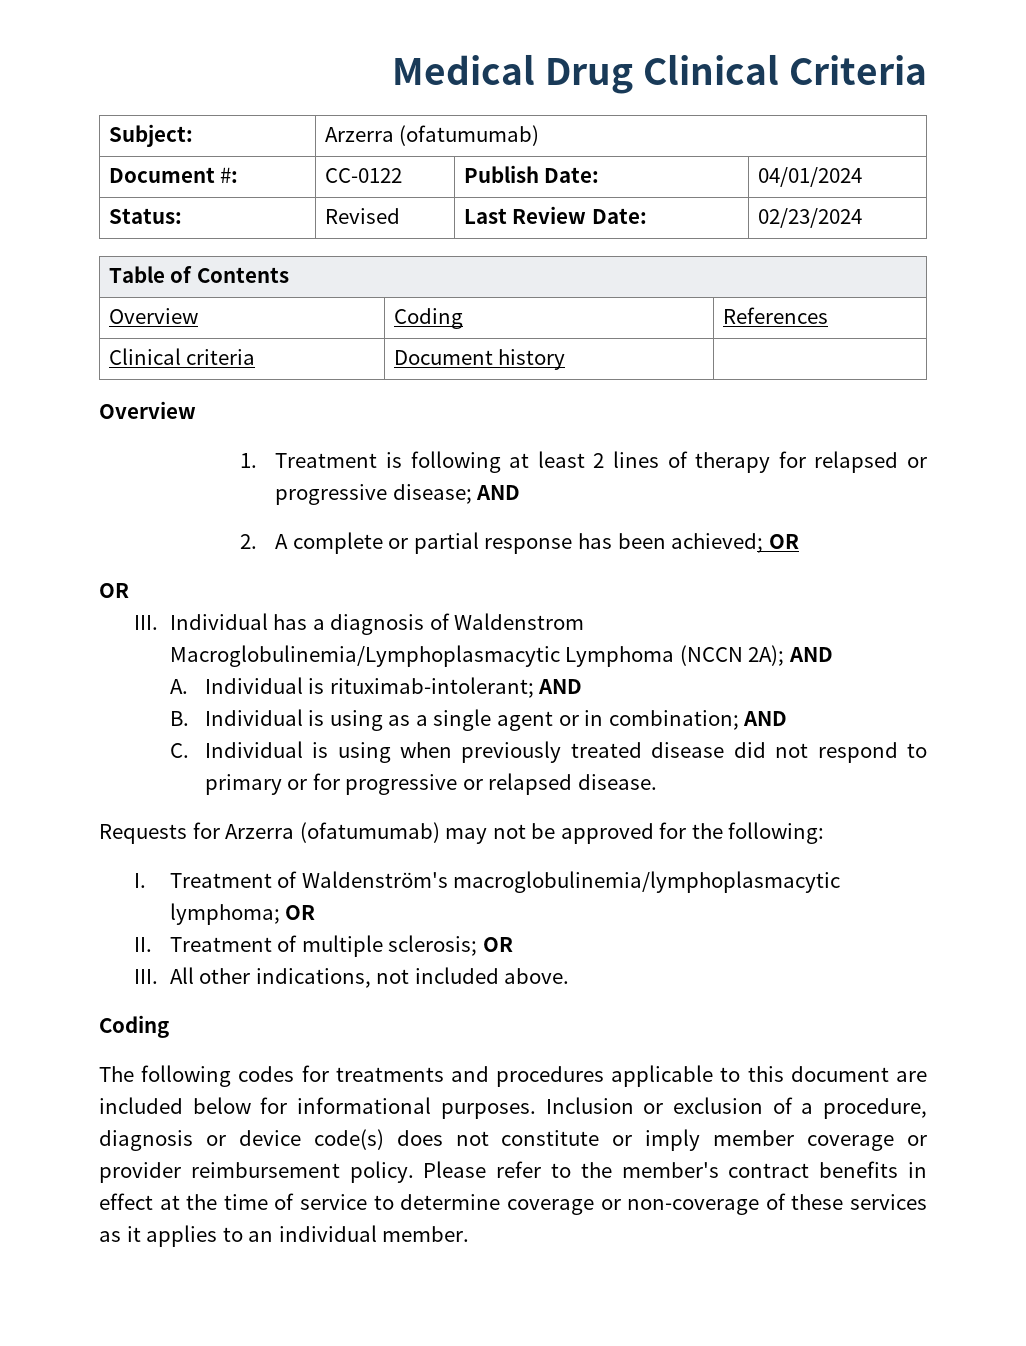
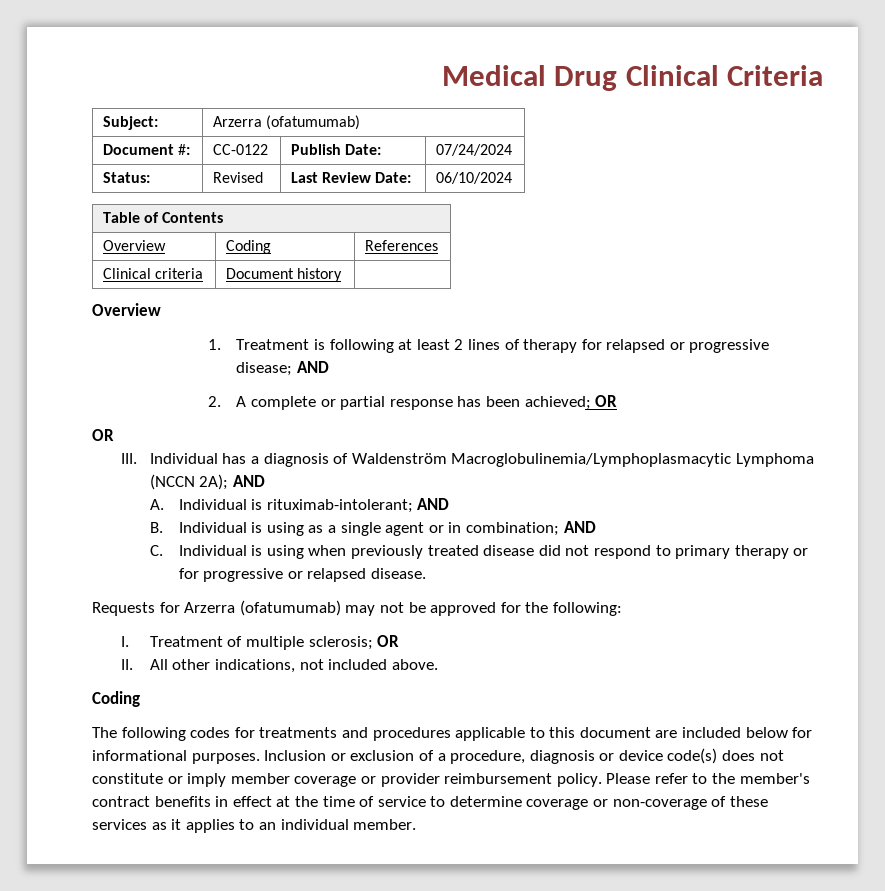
[757,167,862,187] 04/01/2024 -> [435,144,512,156] 07/24/2024
[757,208,862,228] 02/23/2024 -> [435,172,512,184] 06/10/2024
[454,613,585,630] Waldenstrom -> [351,453,447,464] Waldenström
(282, 784) none -> [734,545,789,559] therapy
[301,871,841,893] [169,903,316,925] [134,935,298,952] Waldenström's macroglobulinemia/lymphoplasmacytic lymphoma; OR // II. Treatment of -> (243, 641) none
[134,969,159,984] III. -> [120,659,133,670] II.

